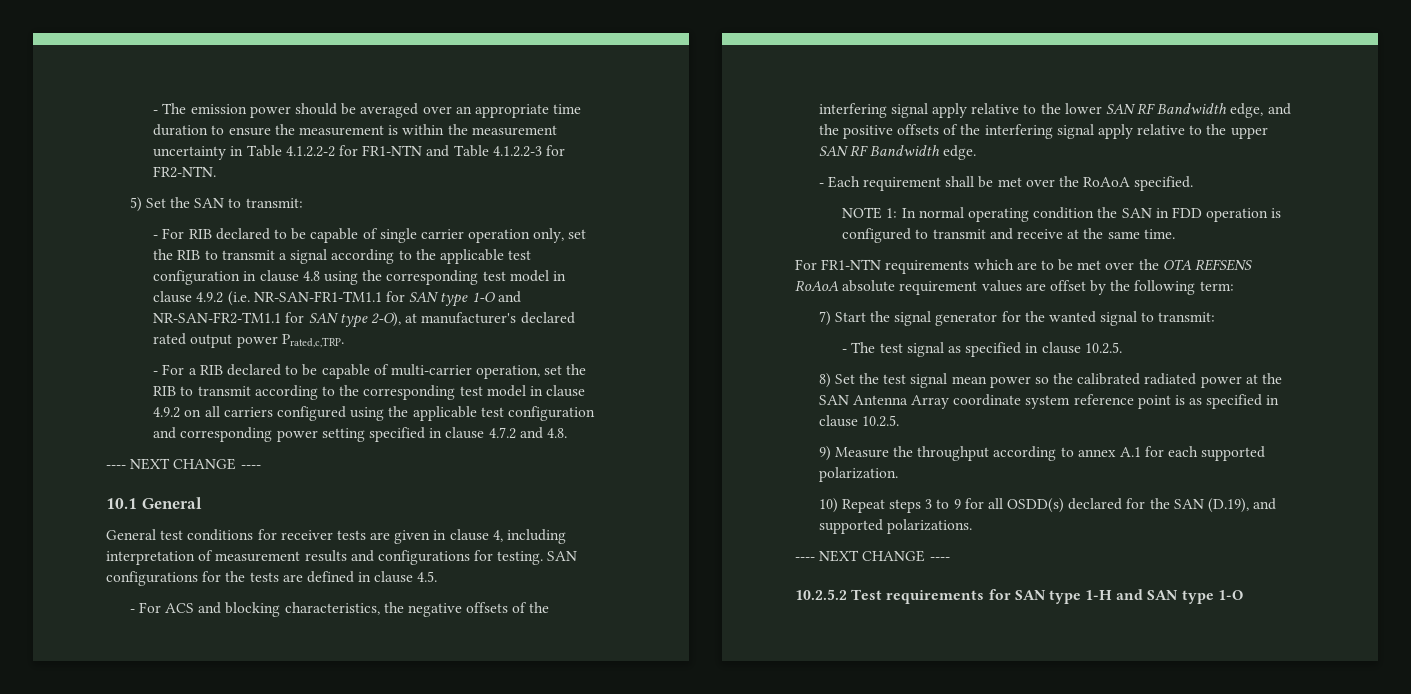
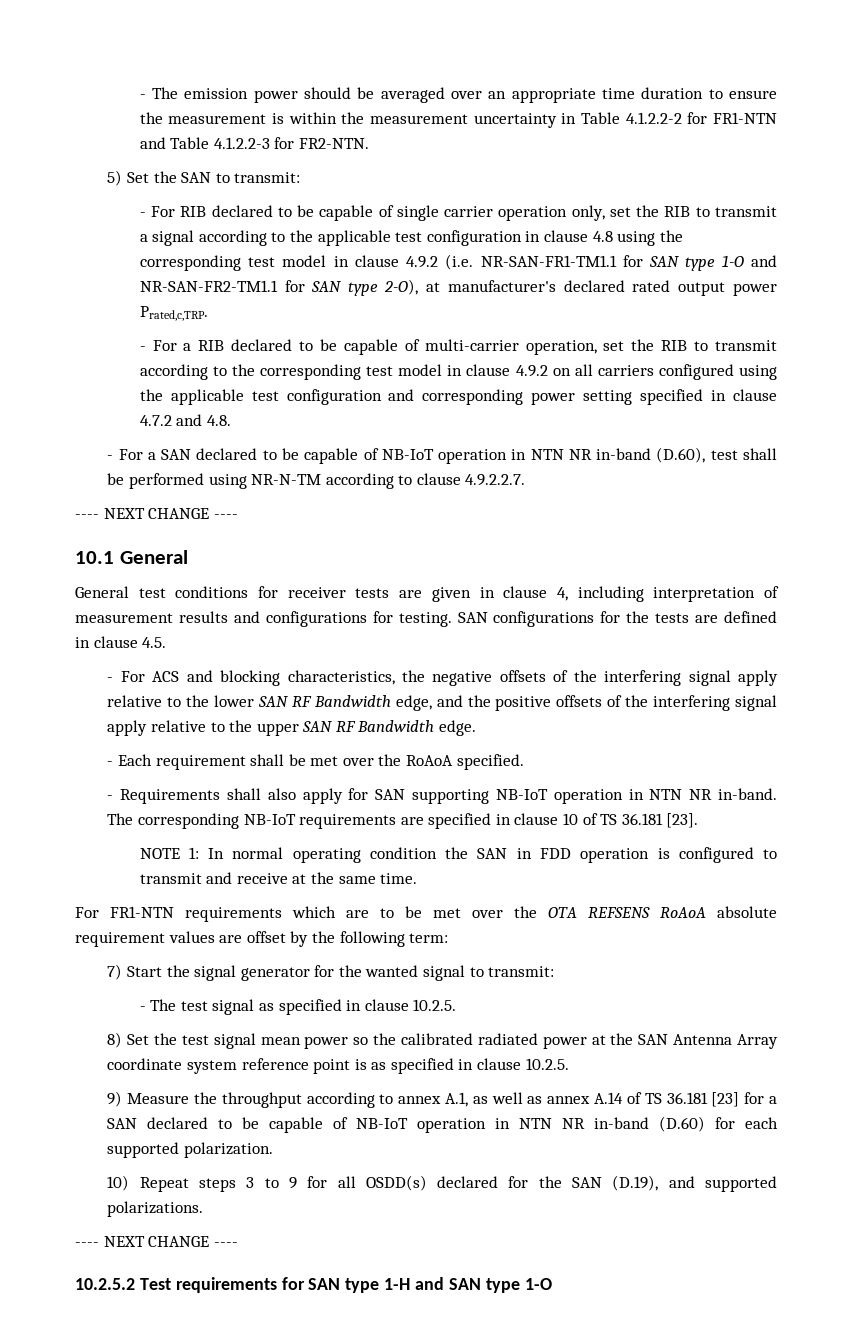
(567, 433) none -> [107,447,777,464] [107,473,526,489] // - For a SAN declared to be capable of NB-IoT operation in NTN NR in-band (D.60), test shall be performed using NR-N-TM according to clause 4.9.2.2.7.
(1194, 183) none -> [107,788,777,804] [107,813,699,829] // - Requirements shall also apply for SAN supporting NB-IoT operation in NTN NR in-band. The corresponding NB-IoT requirements are specified in clause 10 of TS 36.181 [23].
[1119,447,1141,457] A.1 -> [445,1092,777,1107] [107,1116,706,1133] A.1, as well as annex A.14 of TS 36.181 [23] for a SAN declared to be capable of NB-IoT operation in NTN NR in-band (D.60)

